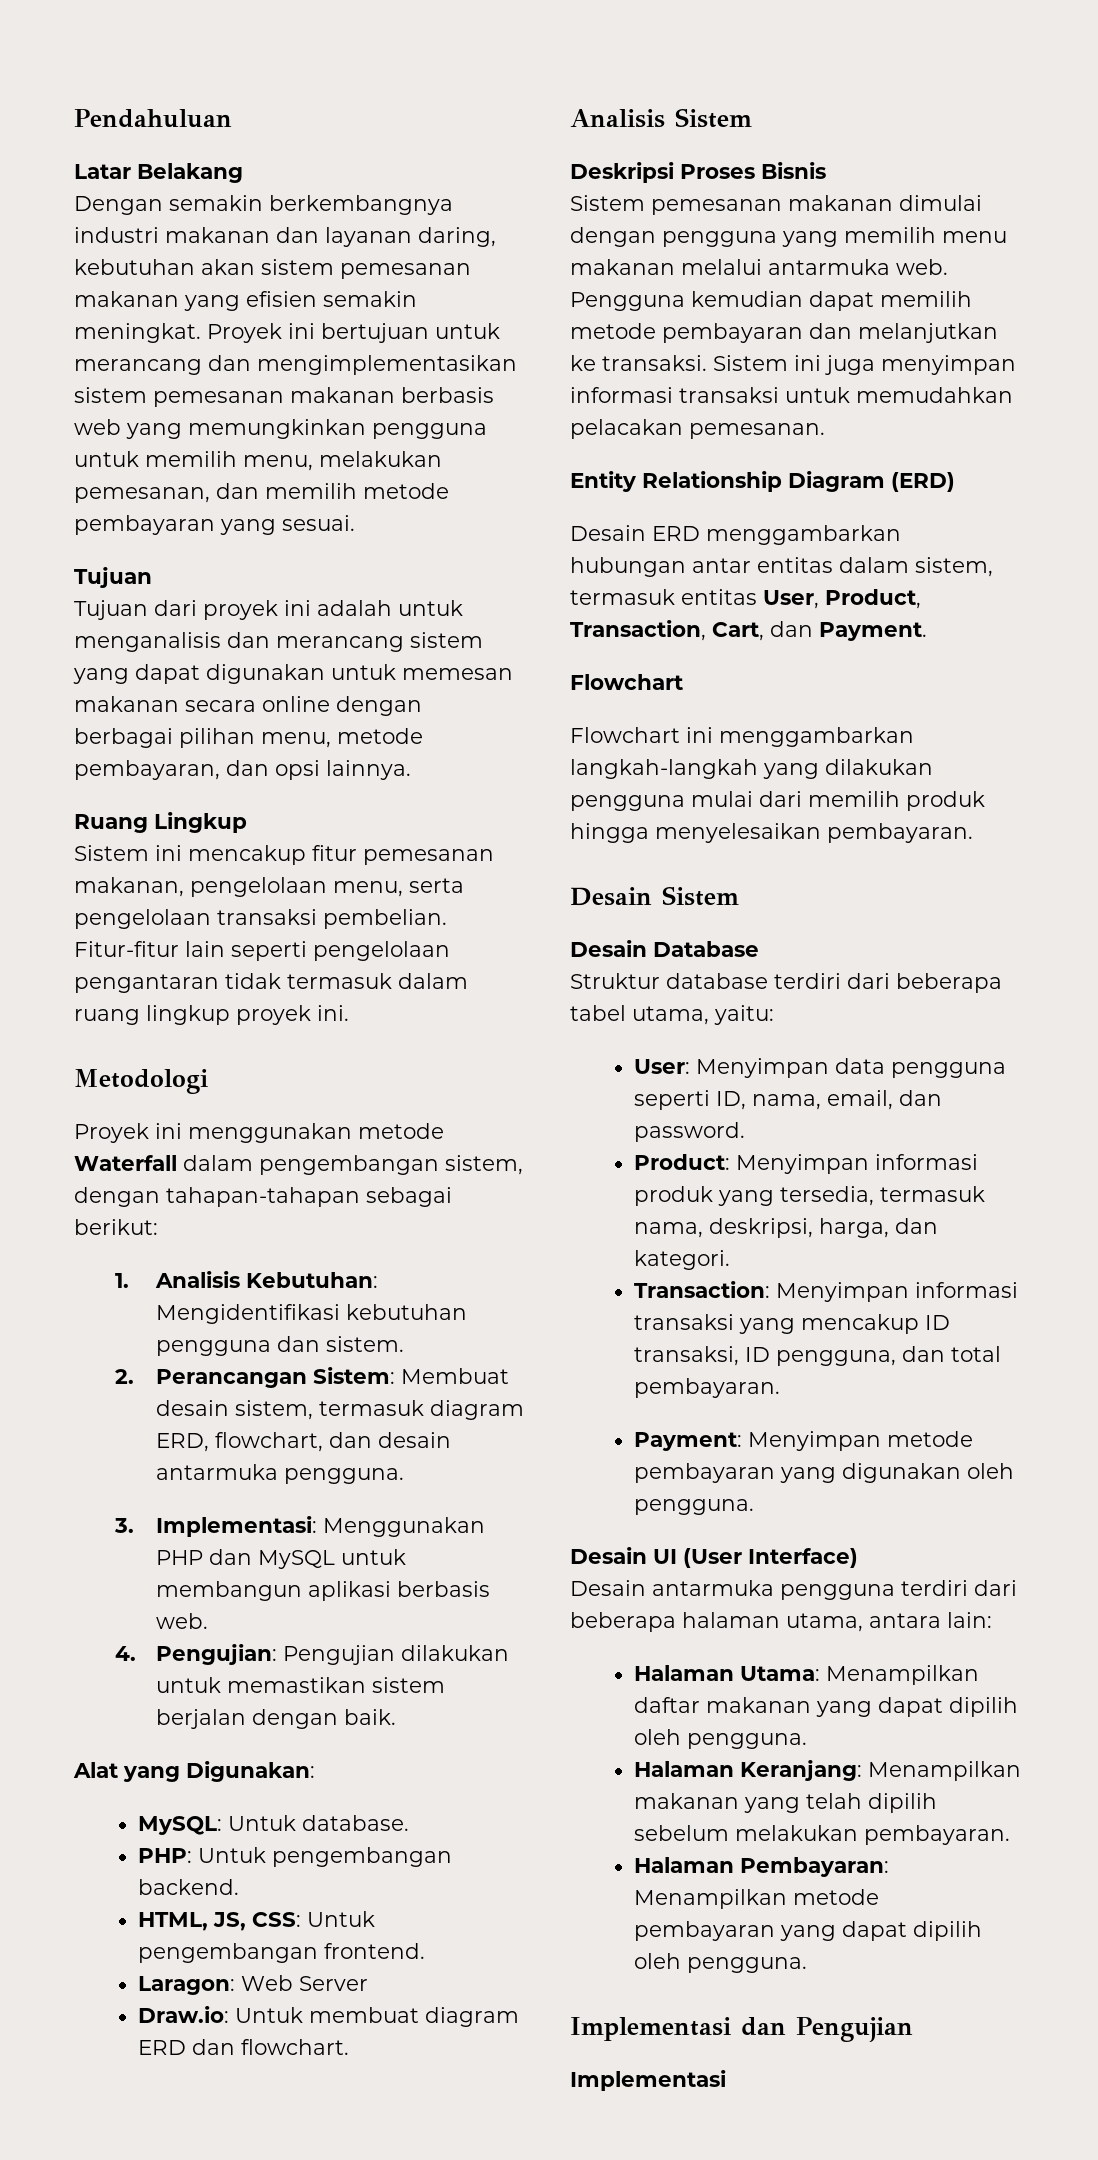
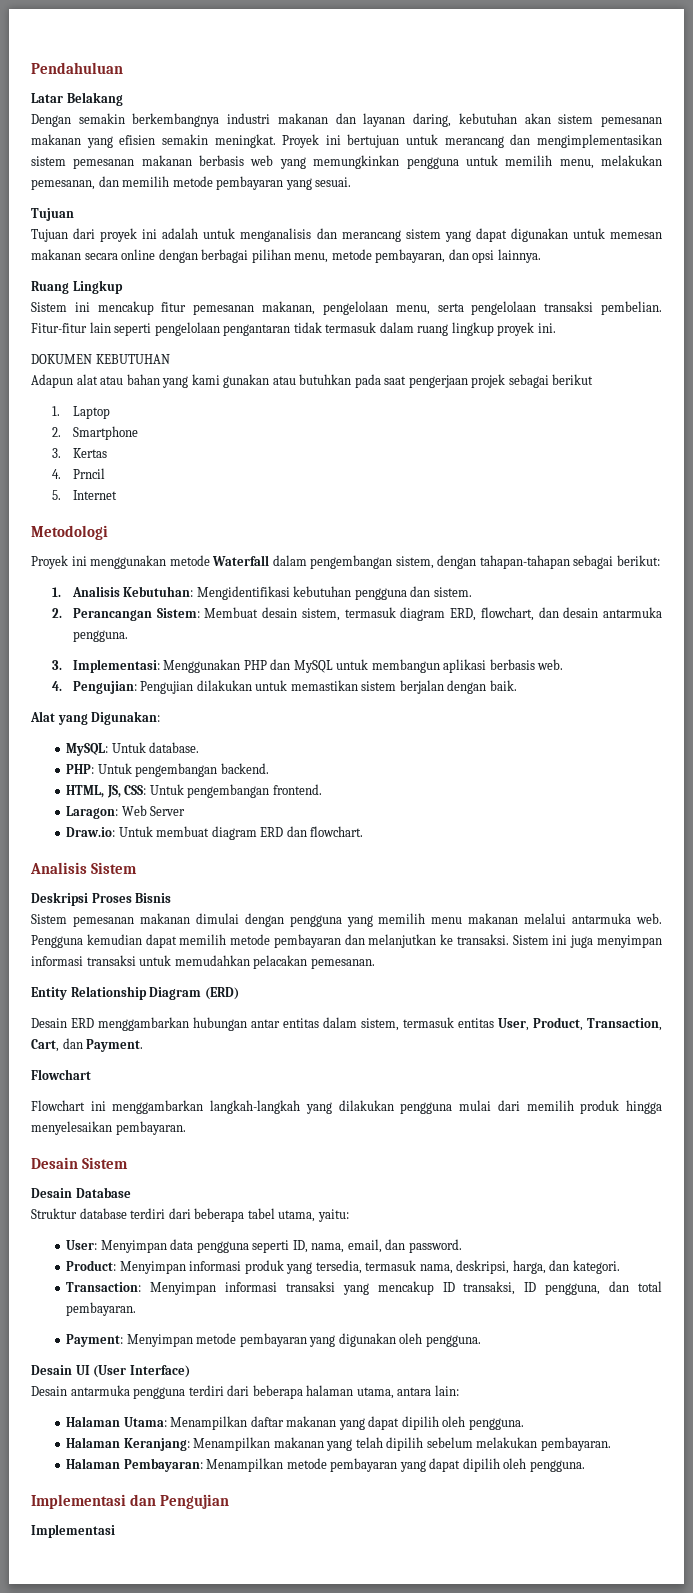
(349, 1013) none -> [31,354,170,364] [31,374,594,388] [51,406,110,419] [51,426,138,440] [51,448,107,458] [51,468,105,479] [51,490,117,500] // DOKUMEN KEBUTUHAN // Adapun alat atau bahan yang kami gunakan atau butuhkan pada saat pengerjaan projek sebagai berikut // 1. Laptop // 2. Smartphone // 3. Kertas // 4. Prncil // 5. Internet

